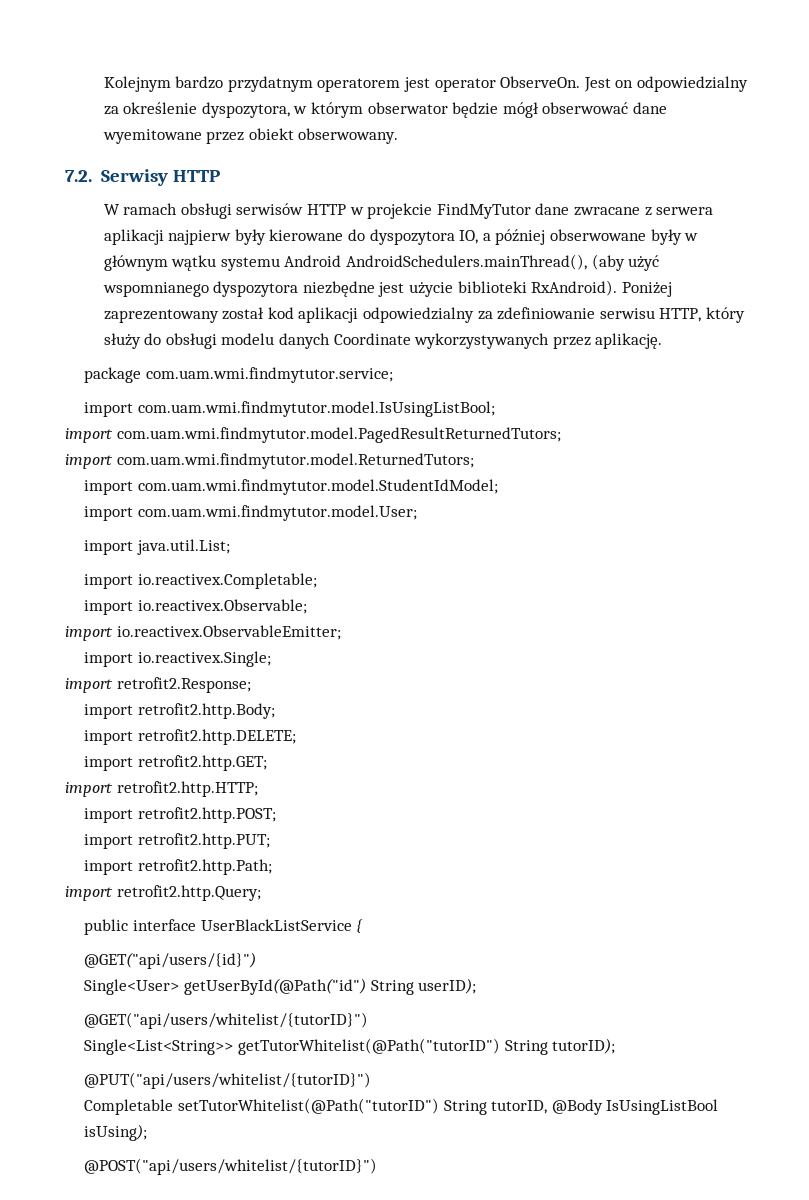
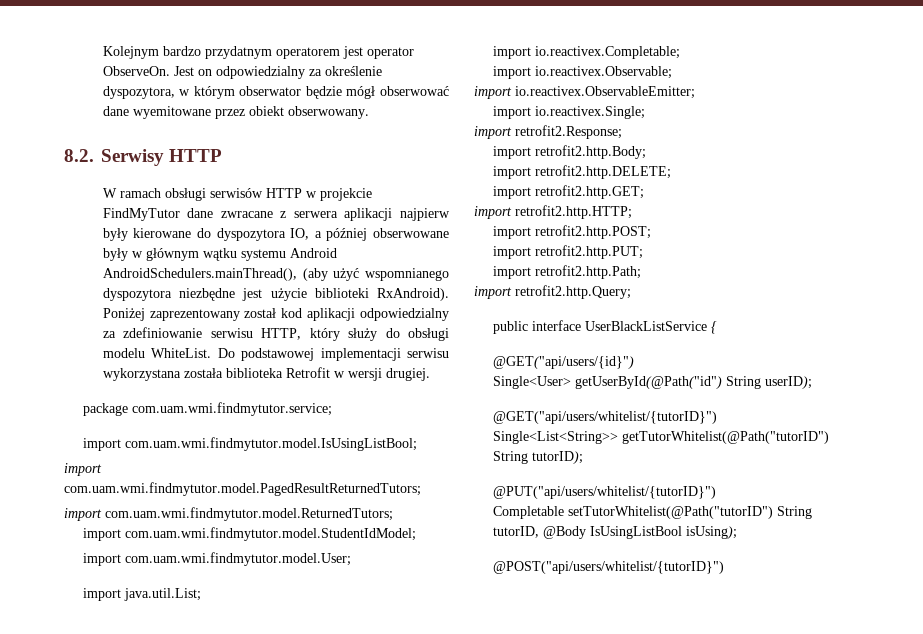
[65,170,92,182] 7.2. -> [64,149,94,162] 8.2.
[279,333,663,349] danych Coordinate wykorzystywanych przez aplikację. -> [151,348,450,361] [102,367,430,381] WhiteList. Do podstawowej implementacji serwisu wykorzystana została biblioteka Retrofit w wersji drugiej.

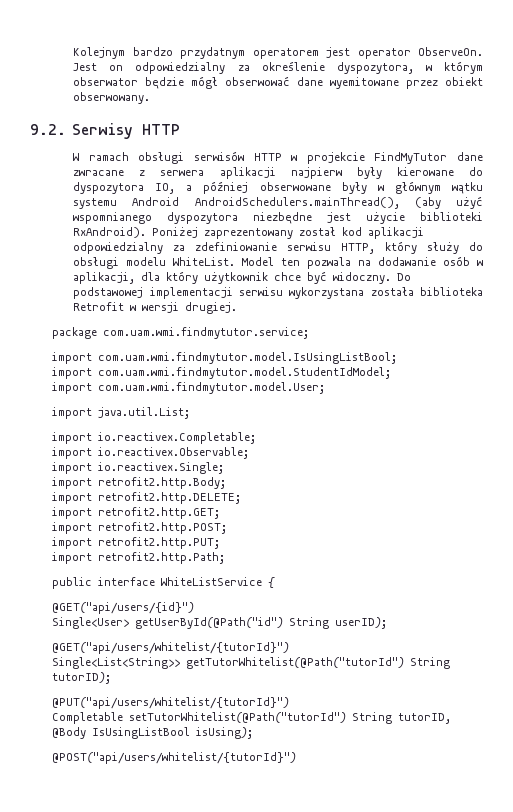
[64,149,94,162] 8.2. -> [30,124,66,135] 9.2.
(212, 353) none -> [242,256,483,269] [73,271,392,284] Model ten pozwala na dodawanie osób w aplikacji, dla który użytkownik chce być widoczny.
[64,463,102,476] [64,482,421,496] [64,507,393,521] // import com.uam.wmi.findmytutor.model.PagedResultReturnedTutors; // import com.uam.wmi.findmytutor.model.ReturnedTutors; -> (397, 358) none
[474,86,695,99] // import io.reactivex.ObservableEmitter; -> (249, 453) none
[474,125,622,139] // import retrofit2.Response; -> (224, 468) none
[474,205,632,219] // import retrofit2.http.HTTP; -> (220, 513) none
[474,285,631,299] // import retrofit2.http.Query; -> (225, 558) none
[585,321,708,331] UserBlackListService -> [160,577,262,586] WhiteListService
[493,411,718,424] @GET("api/users/whitelist/{tutorID}") -> [51,642,289,654] @GET("api/users/whitelist/{tutorId}")
[622,431,830,444] getTutorWhitelist(@Path("tutorID") -> [185,657,404,669] getTutorWhitelist(@Path("tutorId")
[493,486,717,499] @PUT("api/users/whitelist/{tutorID}") -> [51,697,289,709] @PUT("api/users/whitelist/{tutorId}")
[568,506,774,519] setTutorWhitelist(@Path("tutorID") -> [128,712,346,723] setTutorWhitelist(@Path("tutorId")
[493,561,725,574] @POST("api/users/whitelist/{tutorID}") -> [51,752,296,764] @POST("api/users/whitelist/{tutorId}")

